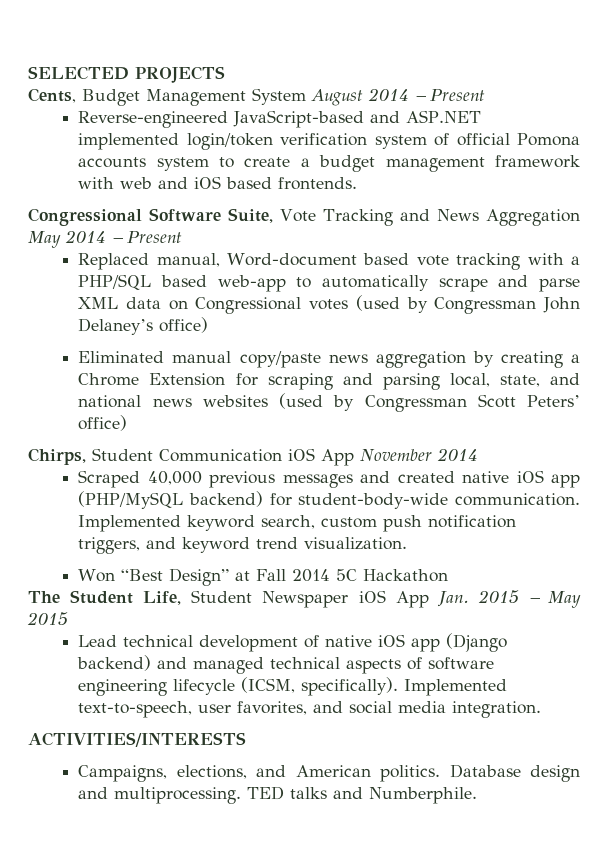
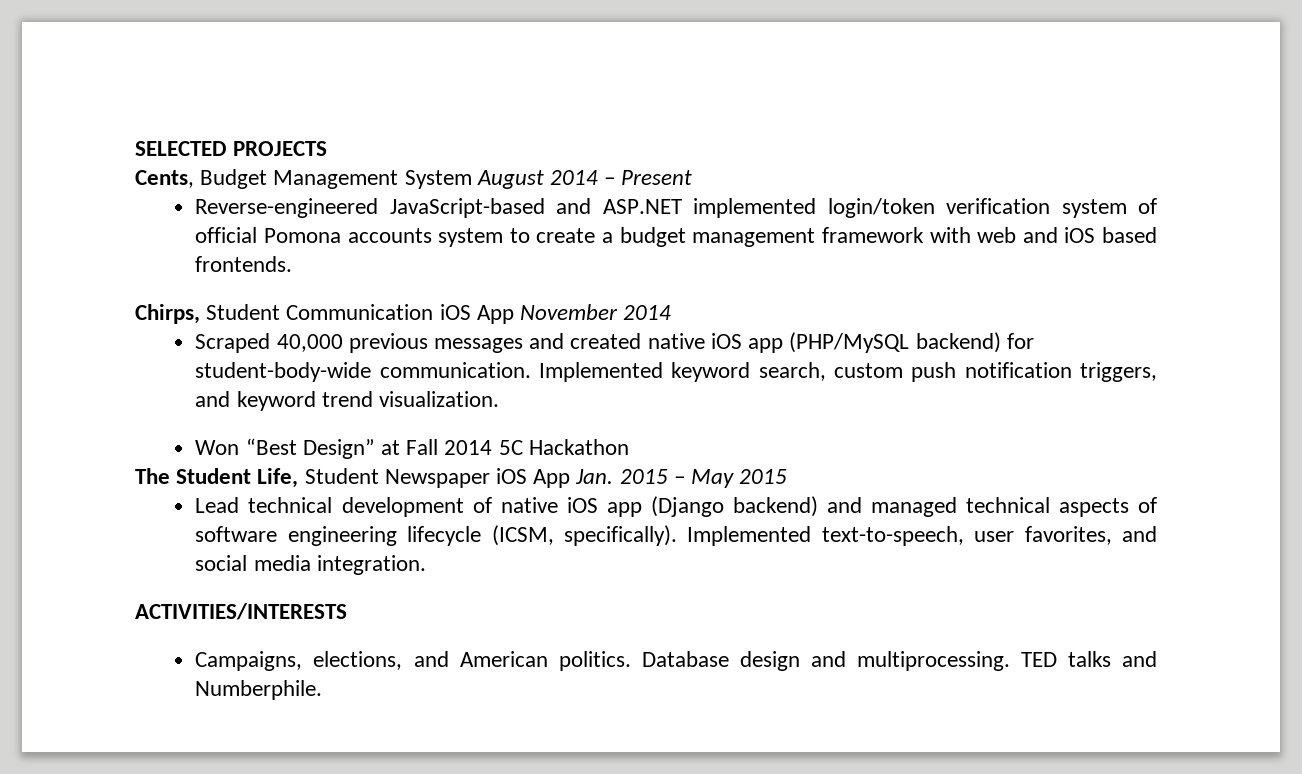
[28,208,580,226] [28,230,182,248] [78,253,580,270] [78,274,580,292] [78,295,581,314] [78,317,209,335] [78,351,580,368] [78,373,581,390] [78,393,580,412] [78,415,128,431] // Congressional Software Suite, Vote Tracking and News Aggregation May 2014 – Present // Replaced manual, Word-document based vote tracking with a PHP/SQL based web-app to automatically scrape and parse XML data on Congressional votes (used by Congressman John Delaney’s office) // Eliminated manual copy/paste news aggregation by creating a Chrome Extension for scraping and parsing local, state, and national news websites (used by Congressman Scott Peters’ office) -> (293, 264) none

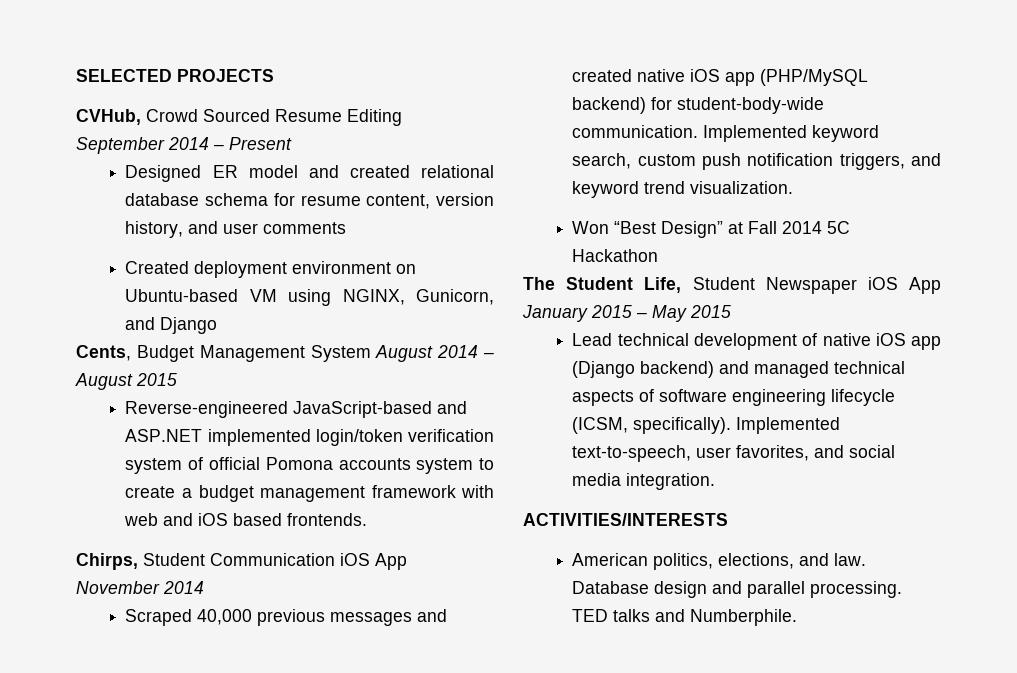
(328, 148) none -> [76,109,402,126] [76,137,292,154] [125,165,494,182] [125,193,494,209] [125,221,347,238] [125,261,417,278] [125,289,494,306] [125,317,218,334] // CVHub, Crowd Sourced Resume Editing September 2014 – Present // Designed ER model and created relational database schema for resume content, version history, and user comments // Created deployment environment on Ubuntu-based VM using NGINX, Gunicorn, and Django
[621,170,693,185] Present -> [75,373,177,390] August 2015
[575,469,614,484] Jan. -> [522,305,588,322] January
[195,651,631,671] Campaigns, elections, and American politics. -> [572,553,867,570] American politics, elections, and law.
[856,651,1010,671] multiprocessing. -> [747,581,903,598] parallel processing.

